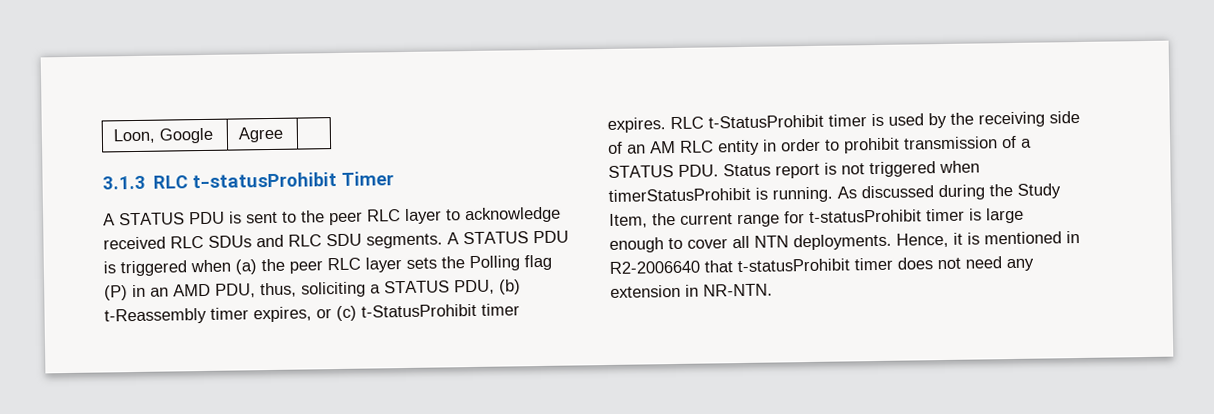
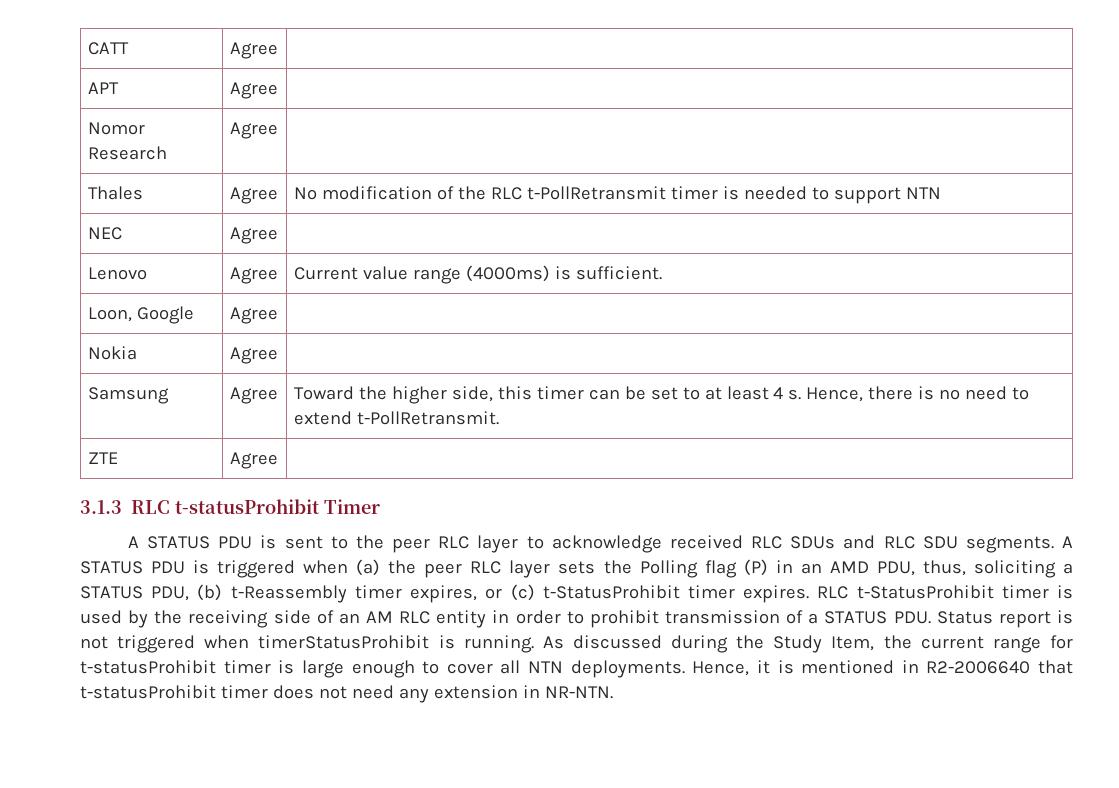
[113,127,215,144] Loon, Google -> [87,42,129,55] [229,42,278,59] [87,82,119,94] [229,82,278,99] [87,122,145,135] [87,146,167,160] [229,122,278,139] [87,186,143,200] [229,187,278,204] [293,186,941,204] [87,227,122,240] [229,227,278,244] [87,267,147,280] [229,267,278,284] [293,265,662,284] [87,306,194,324] [229,307,278,324] [87,346,137,360] [229,347,278,364] [87,387,169,404] [229,387,278,404] [293,386,1030,404] [293,411,499,425] [87,452,118,464] CATT | Agree | // APT | Agree | // Nomor Research | Agree | // Thales | Agree | No modification of the RLC t-PollRetransmit timer is needed to support NTN // NEC | Agree | // Lenovo | Agree | Current value range (4000ms) is sufficient. // Loon, Google | Agree | // Nokia | Agree | // Samsung | Agree | Toward the higher side, this timer can be set to at least 4 s. Hence, there is no need to extend t-PollRetransmit. // ZTE

